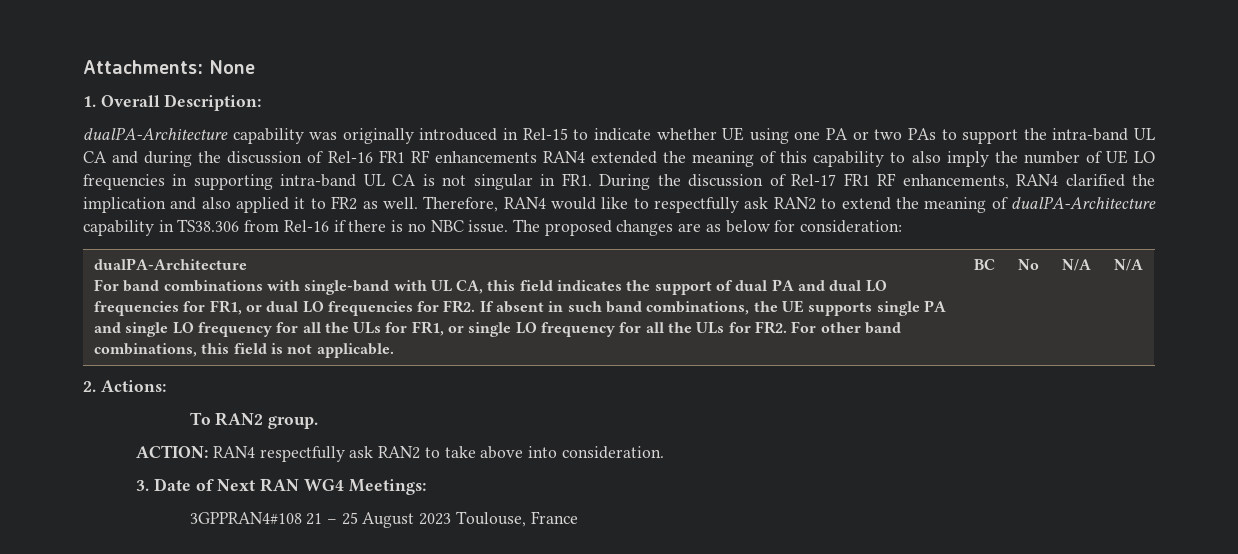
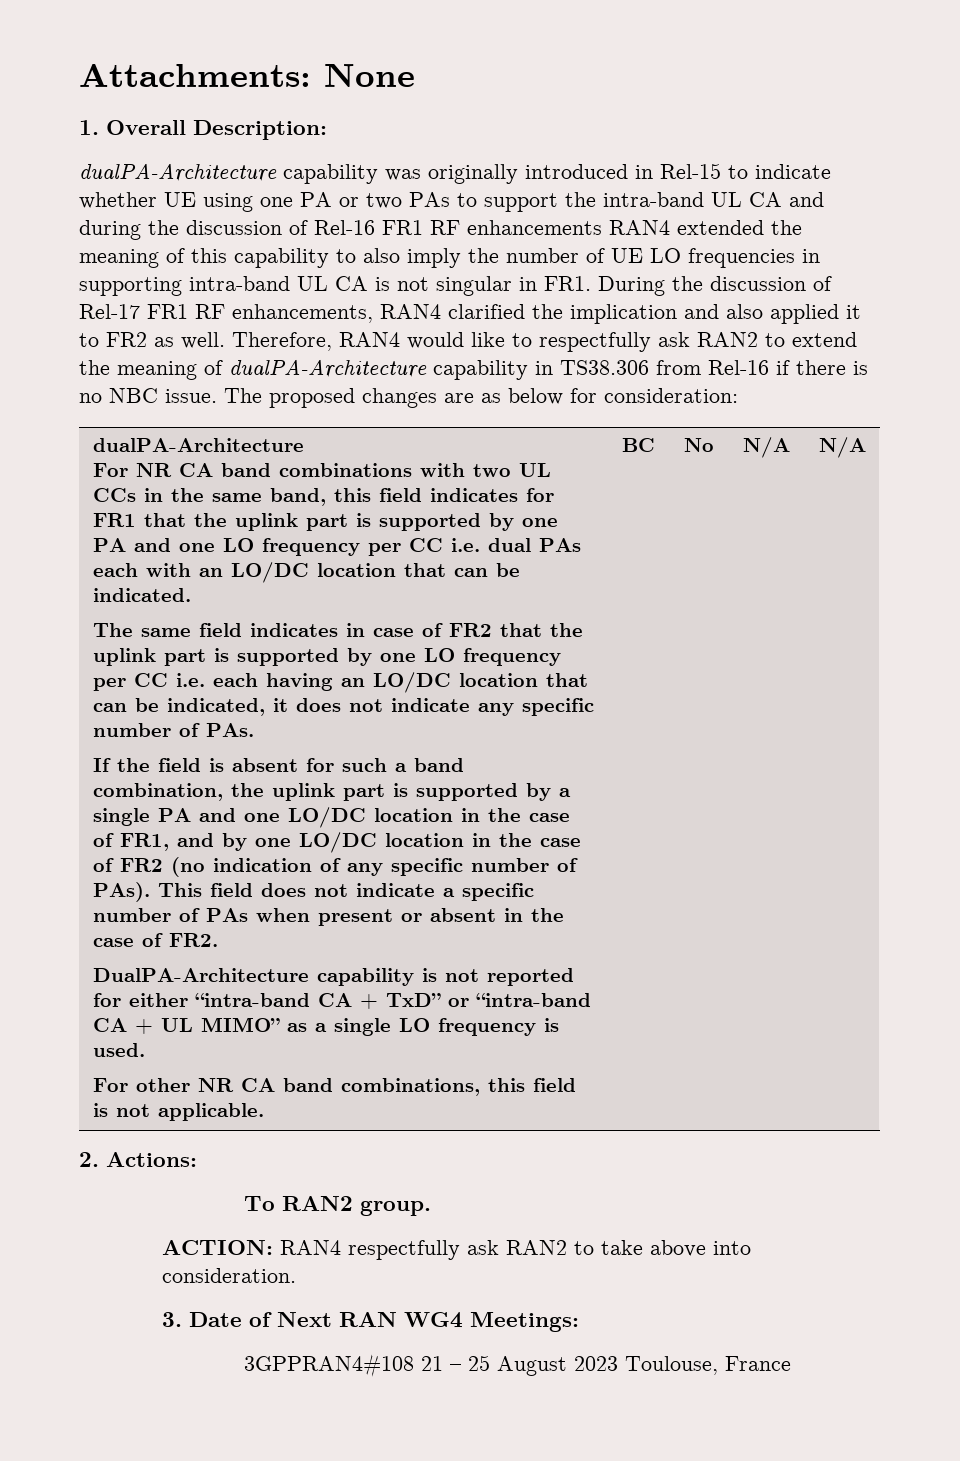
(119, 285) none -> [135,463,213,477] NR CA
[304,279,887,295] [93,300,946,316] [93,321,861,337] single-band with UL CA, this field indicates the support of dual PA and dual LO frequencies for FR1, or dual LO frequencies for FR2. If absent in such band combinations, the UE supports single PA and single LO frequency for all the ULs for FR1, or single LO frequency for all the ULs for FR2. For other -> [472,463,551,477] [92,488,554,506] [92,513,558,531] [92,538,581,556] [92,562,520,583] [92,588,191,602] [92,623,583,637] [92,648,561,666] [92,672,588,693] [92,698,594,716] [92,723,254,737] [92,758,464,772] [92,783,571,801] [92,807,570,828] [92,832,581,853] [92,857,578,877] [92,882,534,902] [92,908,564,926] [92,933,218,947] [92,968,574,986] [92,993,591,1009] [92,1017,559,1036] [92,1043,145,1057] [92,1078,275,1092] two UL CCs in the same band, this field indicates for FR1 that the uplink part is supported by one PA and one LO frequency per CC i.e. dual PAs each with an LO/DC location that can be indicated. // The same field indicates in case of FR2 that the uplink part is supported by one LO frequency per CC i.e. each having an LO/DC location that can be indicated, it does not indicate any specific number of PAs. // If the field is absent for such a band combination, the uplink part is supported by a single PA and one LO/DC location in the case of FR1, and by one LO/DC location in the case of FR2 (no indication of any specific number of PAs). This field does not indicate a specific number of PAs when present or absent in the case of FR2. // DualPA-Architecture capability is not reported for either “intra-band CA + TxD” or “intra-band CA + UL MIMO” as a single LO frequency is used. // For other NR CA

